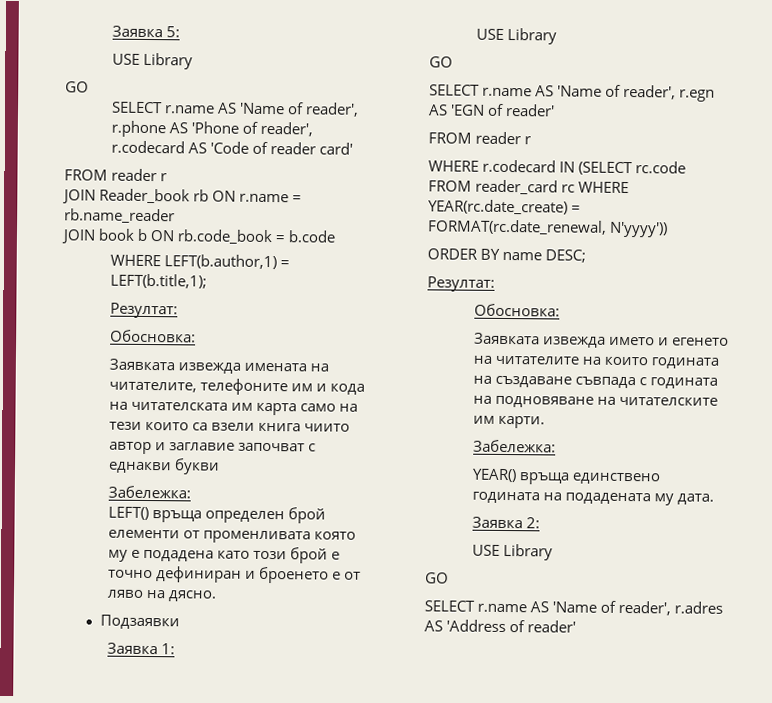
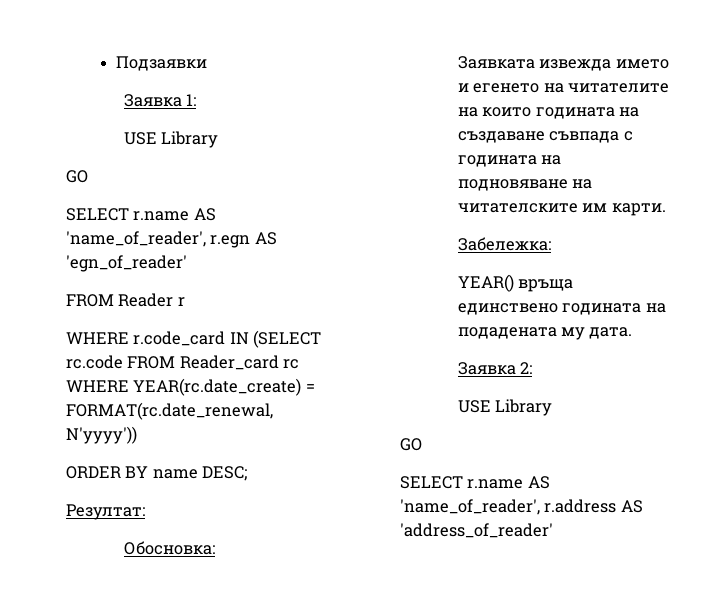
[111,25,180,38] [111,52,193,70] [64,81,89,93] [110,101,359,117] [110,120,313,138] [110,140,353,155] [63,168,167,182] [61,188,302,204] [63,208,175,224] [60,228,336,245] [109,254,290,270] [109,273,207,289] [109,302,178,319] [109,329,196,343] [108,358,329,374] [108,378,365,396] [108,401,358,416] [108,421,350,432] [108,441,316,455] [107,458,220,475] [107,485,191,499] [107,506,326,524] [107,529,356,544] [107,547,340,564] [107,566,361,584] [106,589,216,602] Заявка 5: // USE Library // GO // SELECT r.name AS 'Name of reader', r.phone AS 'Phone of reader', r.codecard AS 'Code of reader card' // FROM reader r // JOIN Reader_book rb ON r.name = rb.name_reader // JOIN book b ON rb.code_book = b.code // WHERE LEFT(b.author,1) = LEFT(b.title,1); // Резултат: // Обосновка: // Заявката извежда имената на читателите, телефоните им и кода на читателската им карта само на тези които са взели книга чиито автор и заглавие започват с еднакви букви // Забележка: // LEFT() връща определен брой елементи от променливата която му е подадена като този брой е точно дефиниран и броенето е от ляво на дясно. // -> (116, 63) none
[556,84,715,102] [427,103,555,117] [427,131,521,145] 'Name of reader', r.egn AS 'EGN of reader' // FROM reader -> [65,231,277,248] [65,255,187,272] [65,293,174,307] 'name_of_reader', r.egn AS 'egn_of_reader' // FROM Reader
[481,159,556,173] r.codecard -> [133,331,226,346] r.code_card
[474,179,558,195] reader_card -> [179,355,279,370] Reader_card
[551,600,723,616] [423,619,576,633] 'Name of reader', r.adres AS 'Address of reader' -> [399,499,643,515] [399,523,553,538] 'name_of_reader', r.address AS 'address_of_reader'

